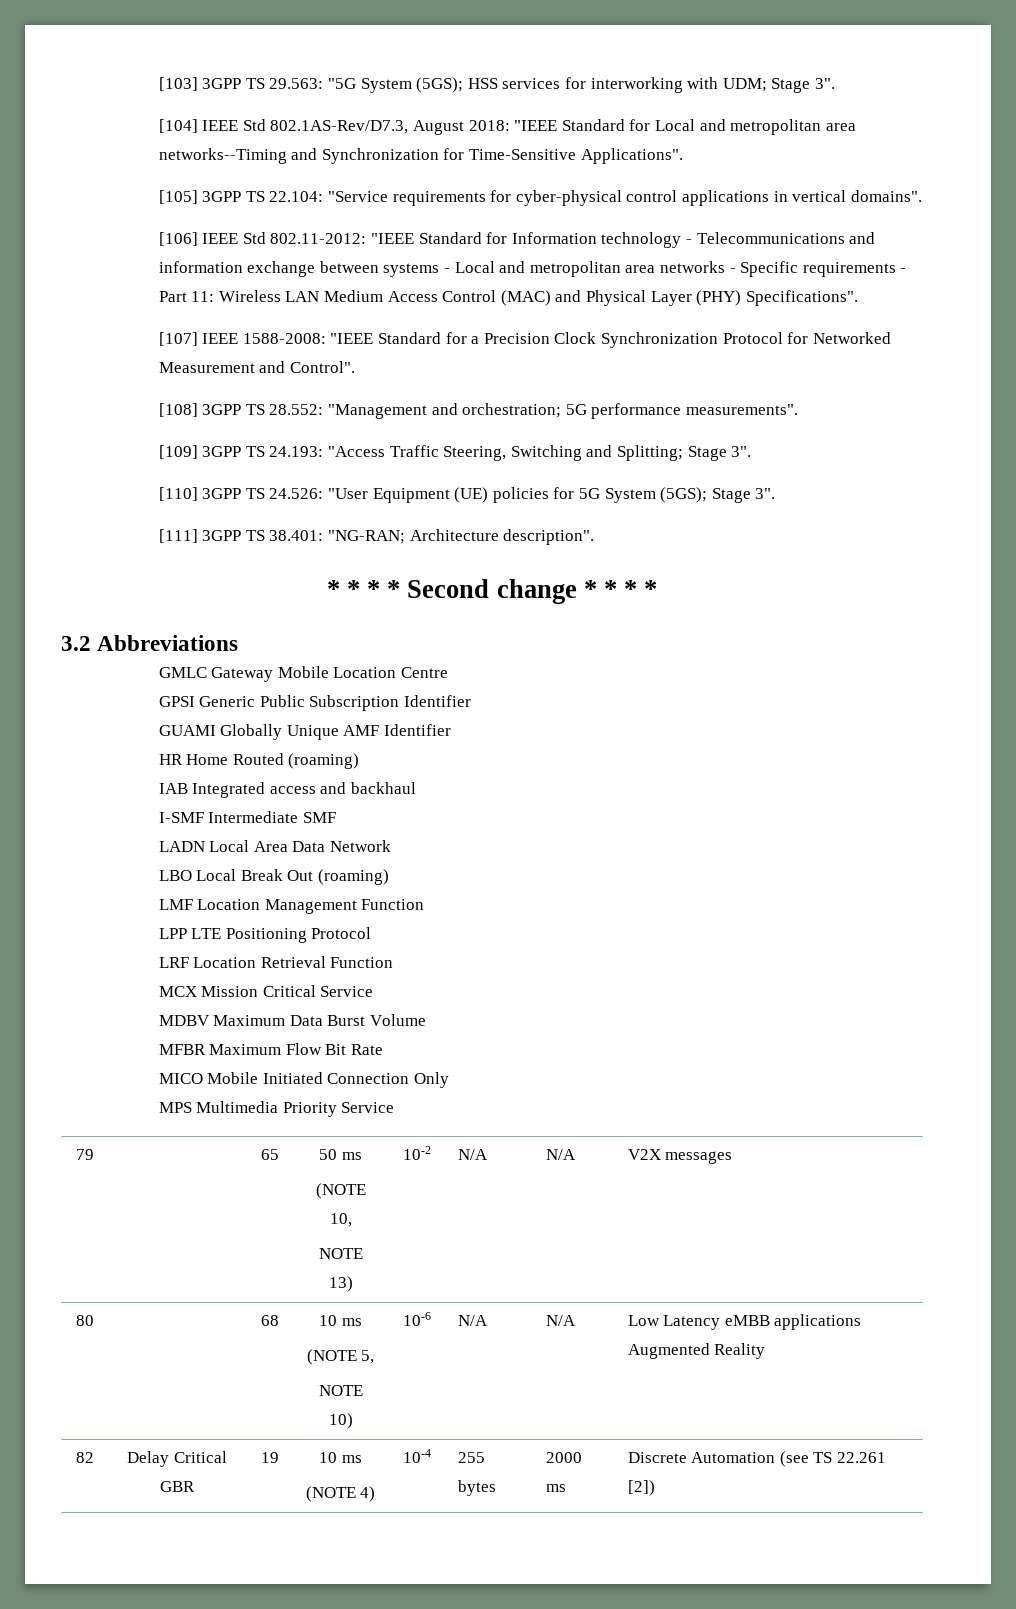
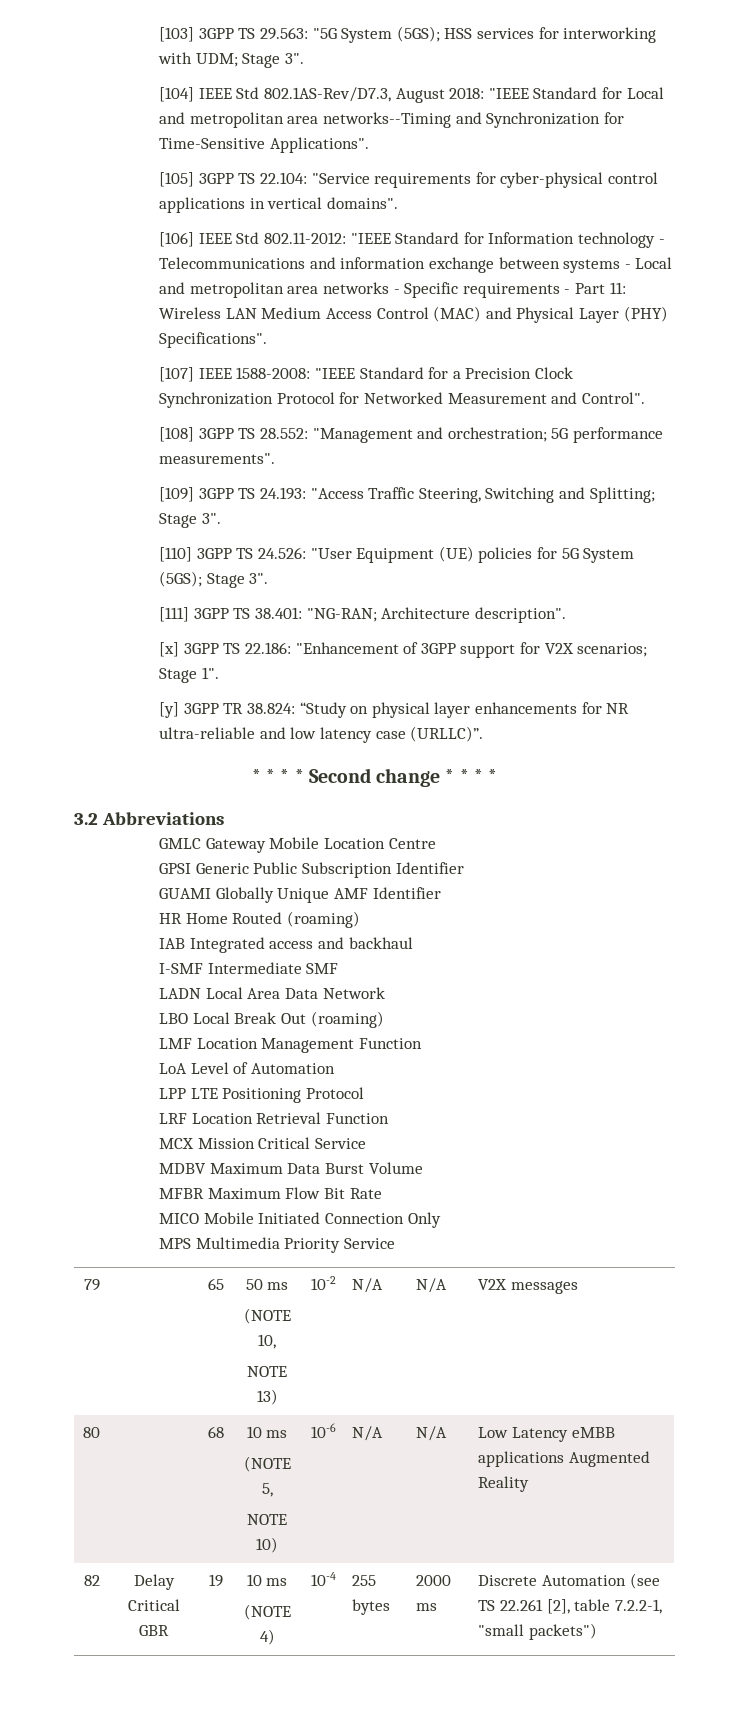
(595, 537) none -> [159,642,648,658] [159,667,219,683] [159,702,630,718] [159,726,484,743] // [x] 3GPP TS 22.186: "Enhancement of 3GPP support for V2X scenarios; Stage 1". // [y] 3GPP TR 38.824: “Study on physical layer enhancements for NR ultra-reliable and low latency case (URLLC)”.
(425, 904) none -> [159,1062,335,1074] // LoA Level of Automation
[627,1480,655,1496] [2]) -> [546,1599,662,1614] [478,1623,598,1640] [2], table 7.2.2-1, "small packets")

